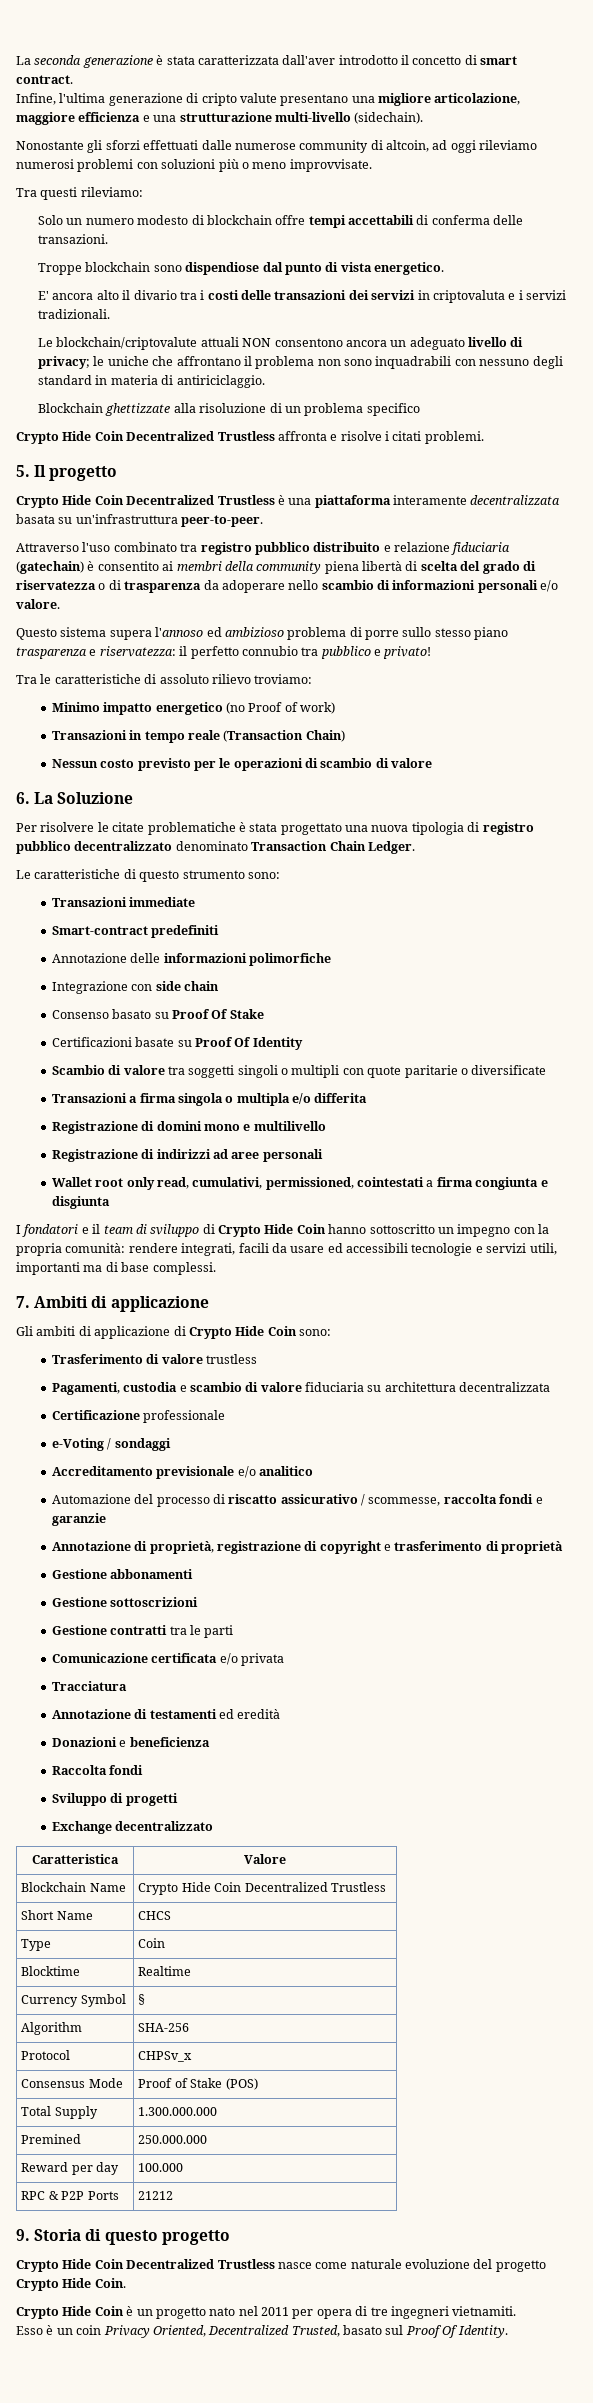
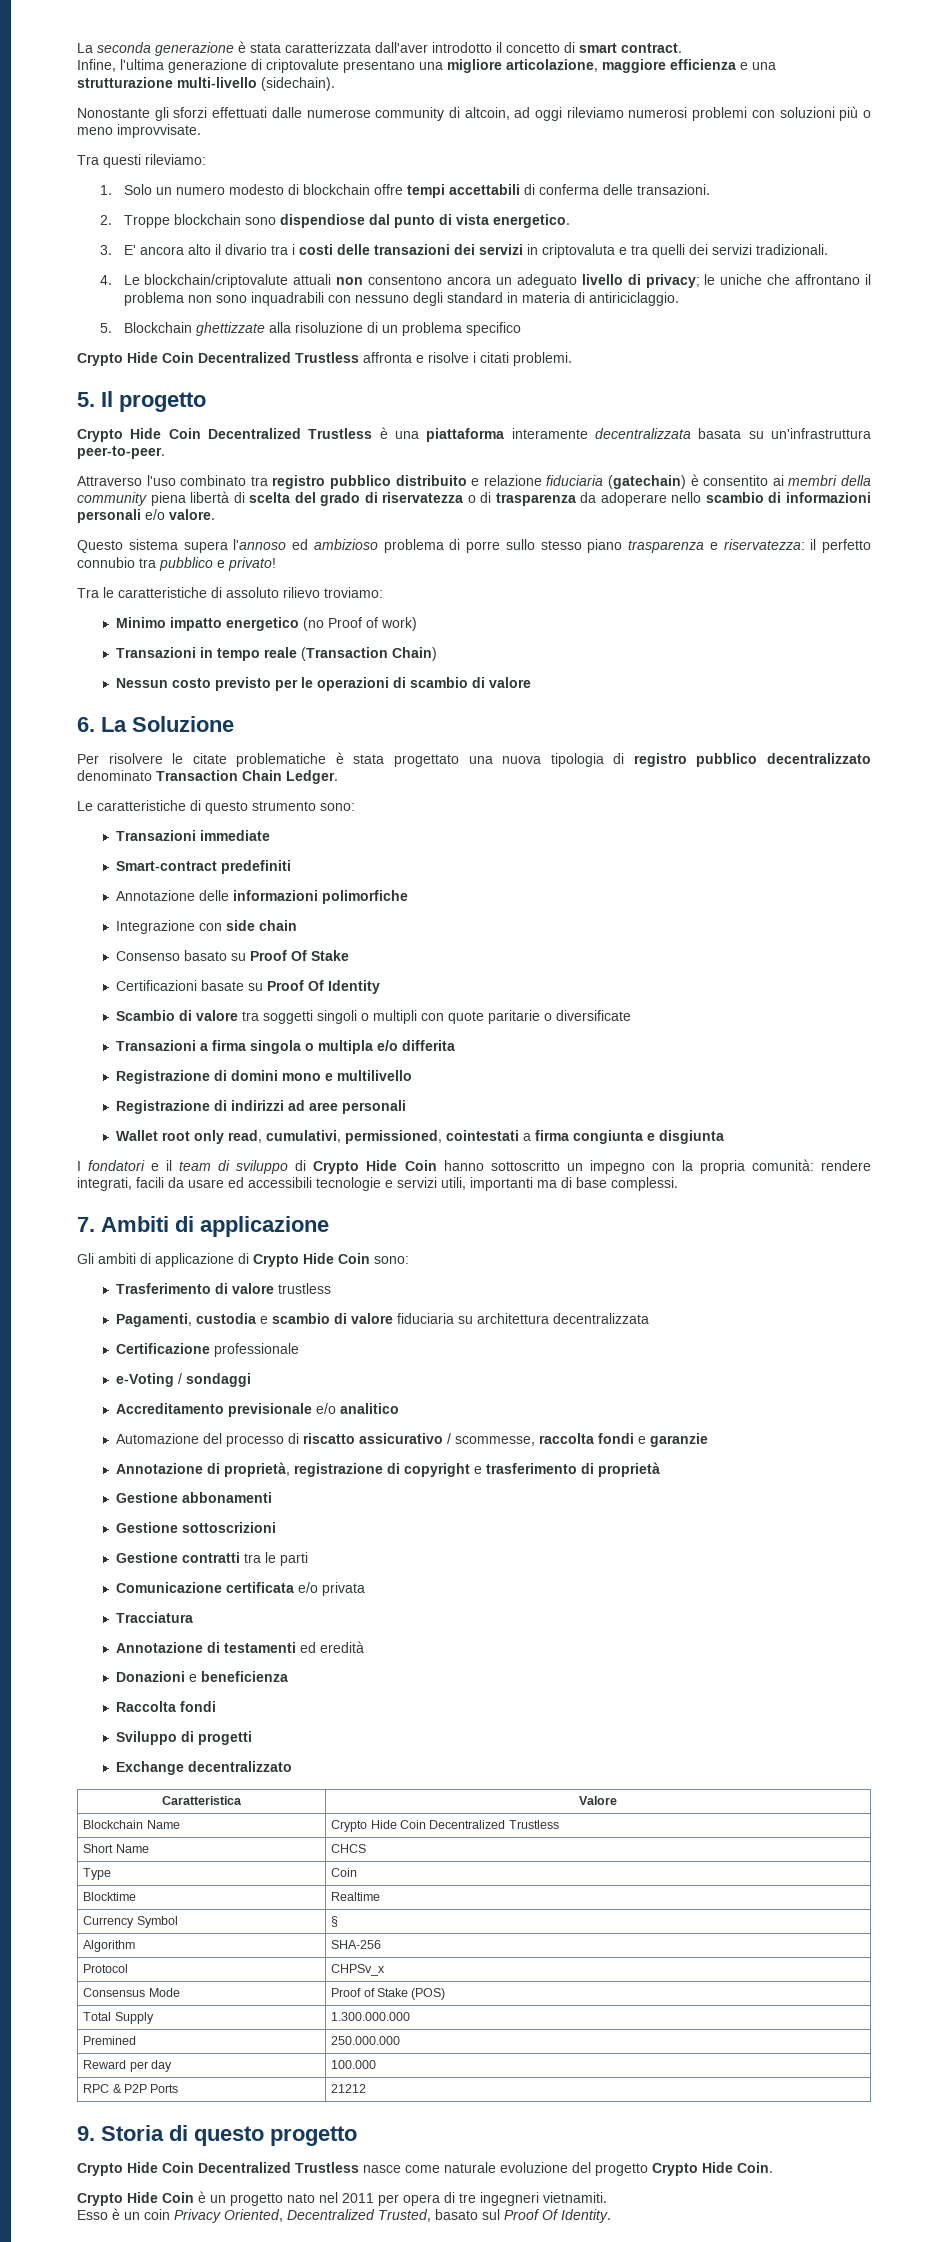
[201,93,277,106] cripto valute -> [266,59,339,73] criptovalute
(143, 192) none -> [100,185,113,195] 1.
(109, 239) none -> [100,215,113,225] 2.
(445, 268) none -> [100,245,113,255] 3.
[518,290,523,300] i -> [630,244,708,258] tra quelli dei
(111, 314) none -> [100,275,113,285] 4.
[242,338,272,347] NON -> [336,277,364,285] non
(265, 381) none -> [100,323,113,333] 5.

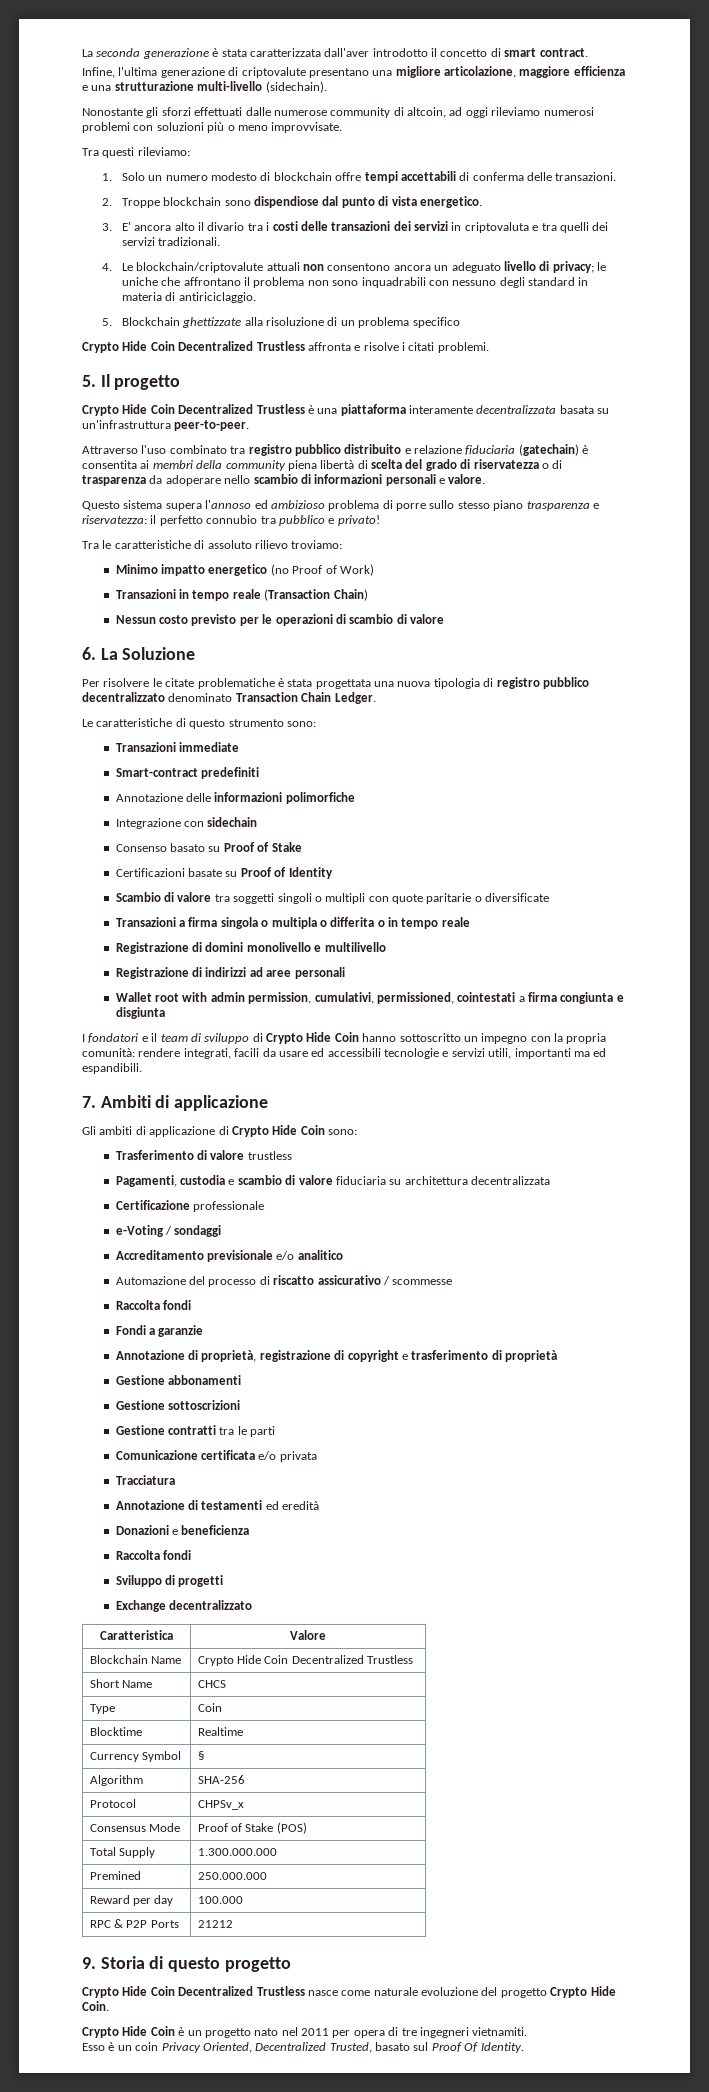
[703,475,769,486] consentito -> [82,460,137,469] consentita
[145,509,165,520] e/o -> [439,478,445,484] e
[380,617,417,631] work) -> [339,564,374,576] Work)
[394,754,459,767] progettato -> [315,679,371,689] progettata
[225,920,297,931] side chain -> [207,817,258,827] sidechain
[290,950,307,961] Of -> [257,842,270,852] of
[307,980,324,991] Of -> [274,867,287,877] of
[376,1040,398,1051] e/o -> [319,920,327,927] o
(455, 1045) none -> [377,917,470,929] o in tempo reale
[281,1073,321,1081] mono -> [246,942,311,952] monolivello
[193,1130,262,1144] only read, -> [182,992,312,1004] with admin permission,
[561,1177,678,1191] di base complessi. -> [593,1048,607,1057] [82,1063,142,1074] ed espandibili.
[454,1433,646,1446] scommesse, raccolta fondi e -> [392,1279,453,1285] [115,1300,192,1310] [115,1325,156,1335] scommesse // Raccolta fondi // Fondi a

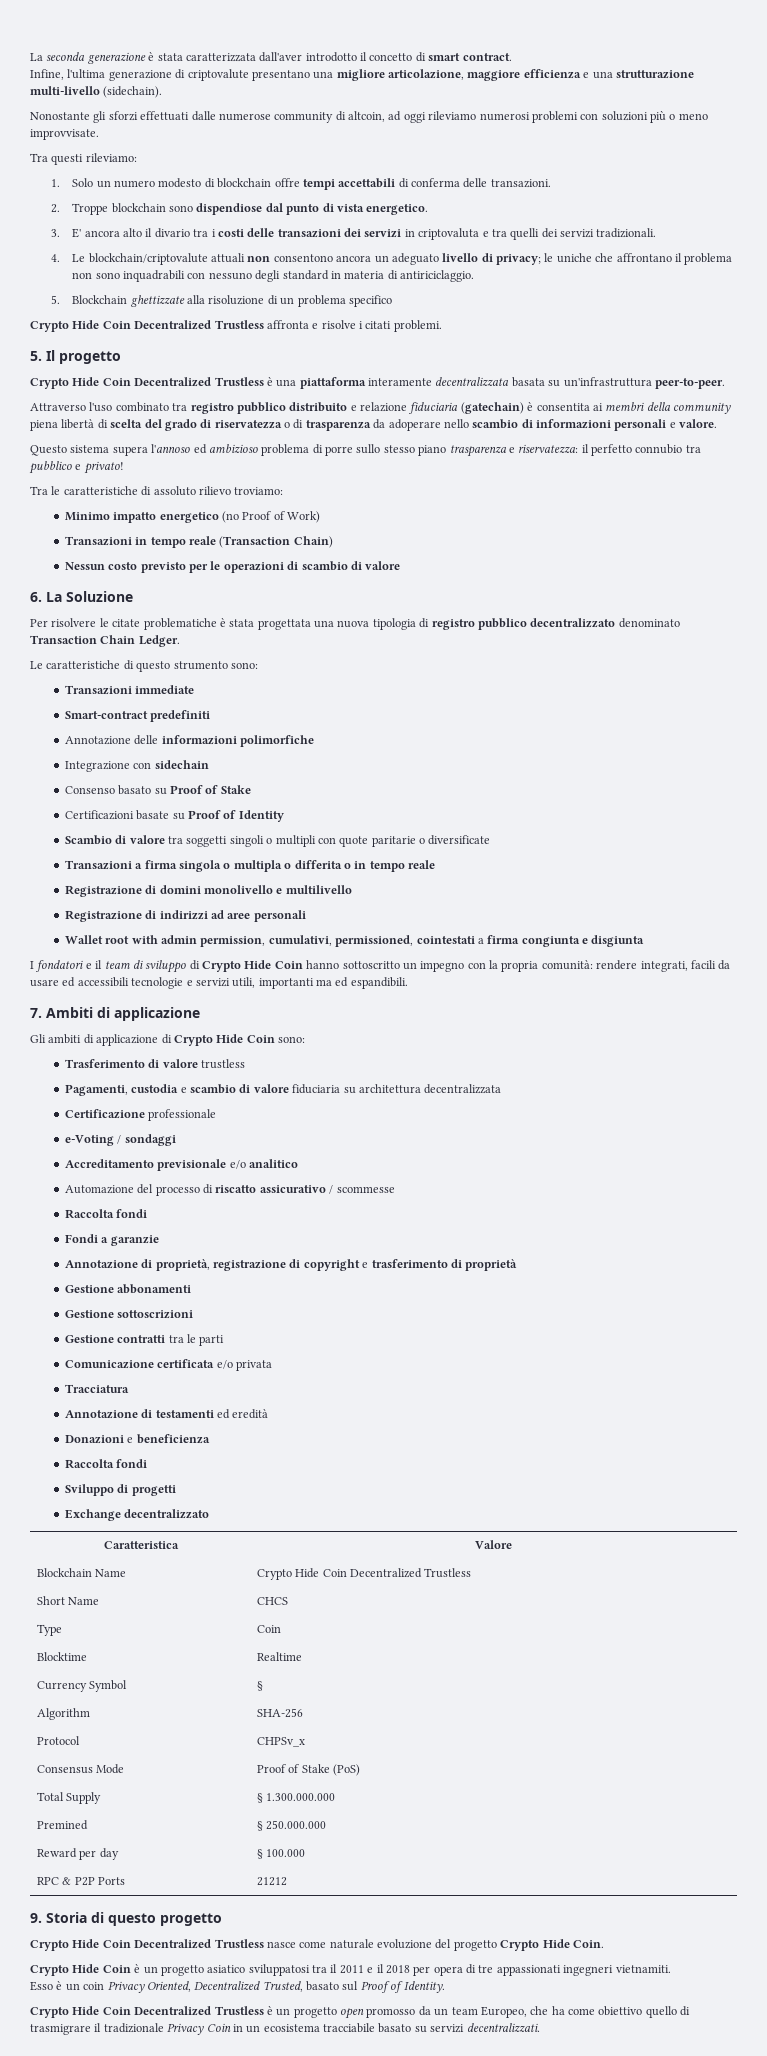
[276,1822,307,1834] (POS) -> [333,1764,361,1776] (PoS)
(155, 1852) none -> [256,1793,263,1803] §
(141, 1875) none -> [256,1821,263,1831] §
(174, 1900) none -> [256,1849,263,1859] §
[254,2027,329,2036] nato nel 2011 -> [207,1964,410,1976] asiatico sviluppatosi tra il 2011 e il 2018
(417, 2032) none -> [496,1965,561,1976] appassionati
[464,2042,479,2052] Of -> [390,1981,404,1993] of
(524, 2047) none -> [30,2006,691,2019] [30,2023,540,2035] // Crypto Hide Coin Decentralized Trustless è un progetto open promosso da un team Europeo, che ha come obiettivo quello di trasmigrare il tradizionale Privacy Coin in un ecosistema tracciabile basato su servizi decentralizzati.

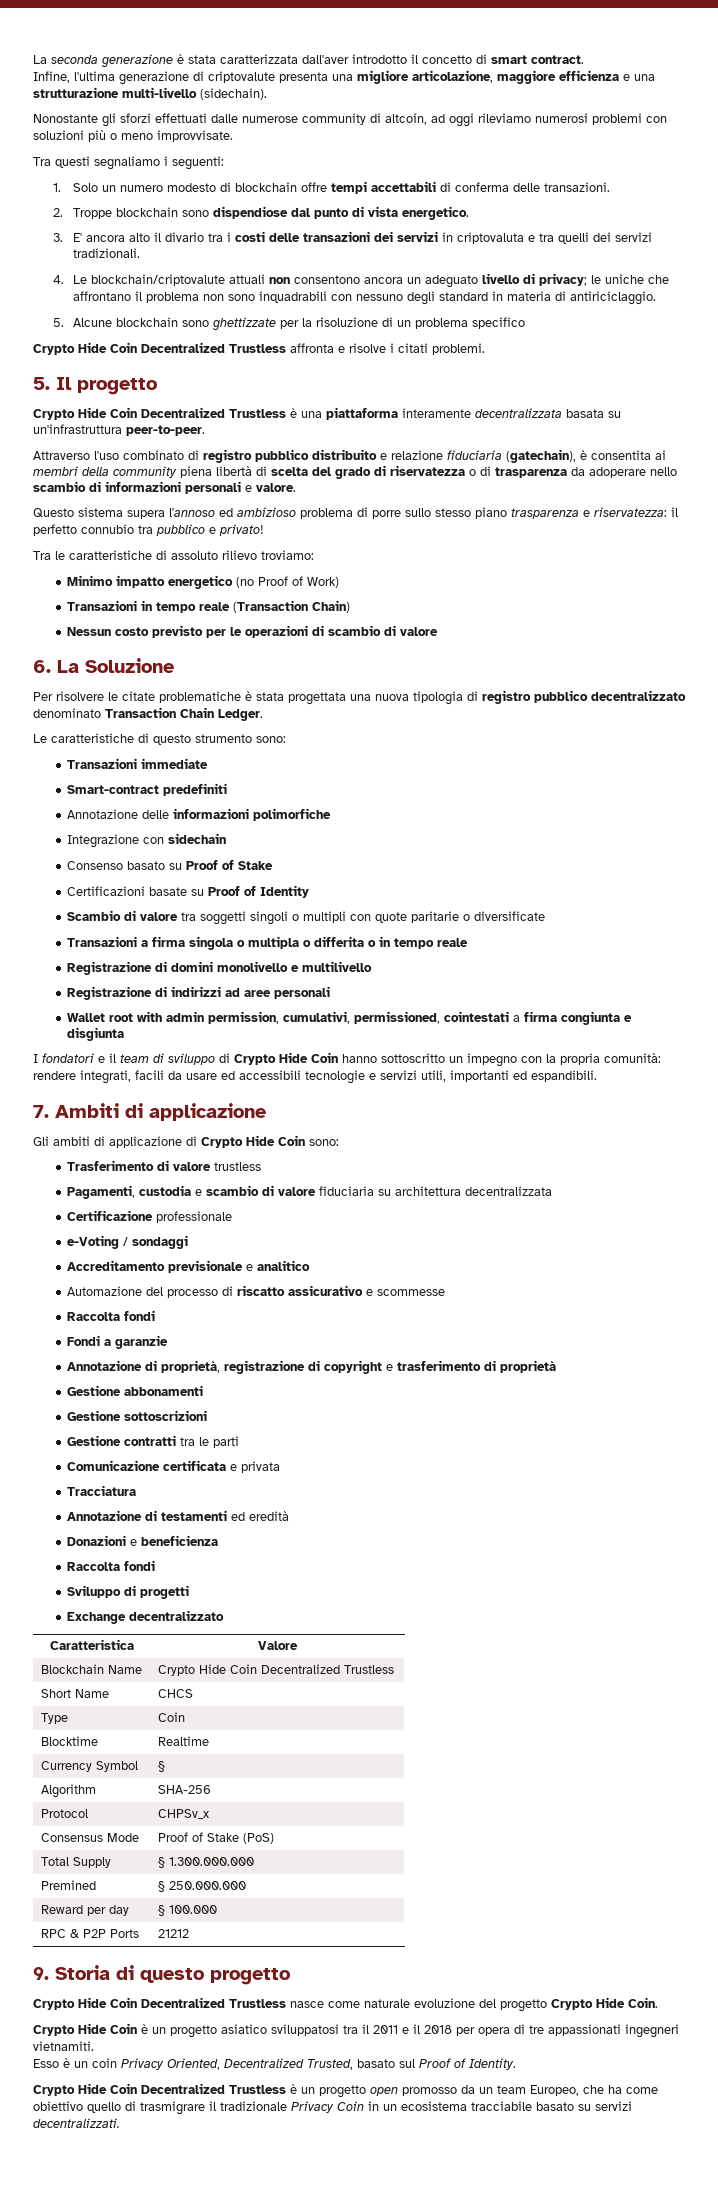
[251,70,310,81] presentano -> [279,72,328,83] presenta
[85,153,137,162] rileviamo: -> [94,156,224,170] segnaliamo i seguenti:
[72,295,206,307] Blockchain ghettizzate alla -> [73,317,313,331] Alcune blockchain sono ghettizzate per la
[172,403,188,411] tra -> [188,450,199,460] di
[460,402,524,414] (gatechain) -> [506,449,576,463] (gatechain),
[316,979,332,986] ma -> (509, 1076) none
[229,1160,246,1169] e/o -> [245,1264,253,1271] e
[329,1185,334,1194] / -> [365,1289,373,1296] e
[216,1360,233,1369] e/o -> [229,1464,237,1471] e

